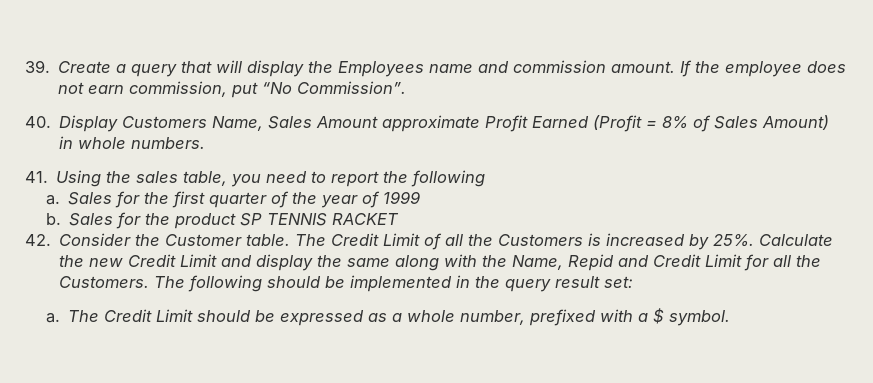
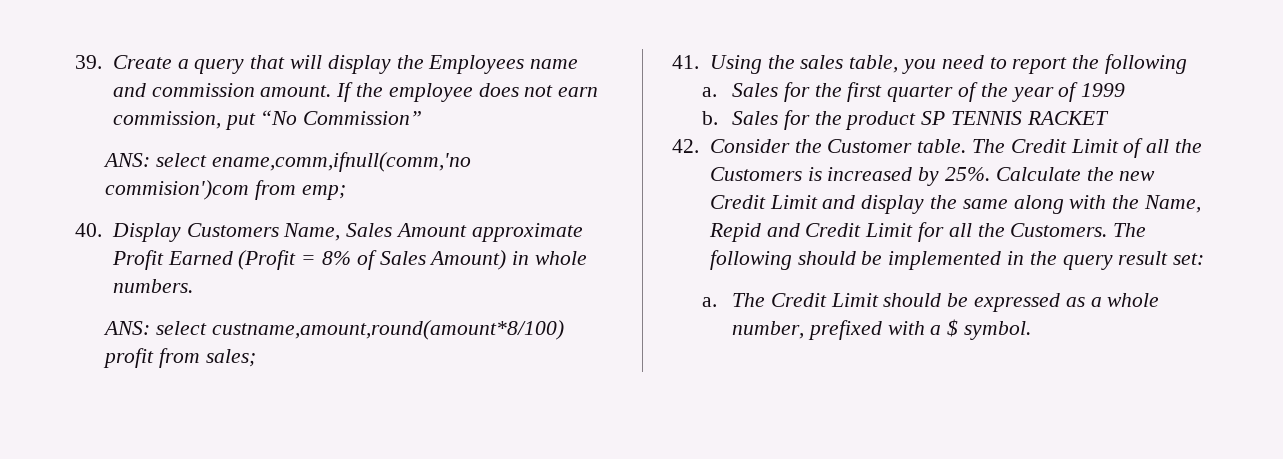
[297,81,407,94] Commission”. -> [303,111,423,125] [103,152,471,172] [105,180,346,200] Commission” // ANS: select ename,comm,ifnull(comm,'no commision')com from emp;
(206, 143) none -> [103,320,564,340] [103,348,256,368] // ANS: select custname,amount,round(amount*8/100) profit from sales;

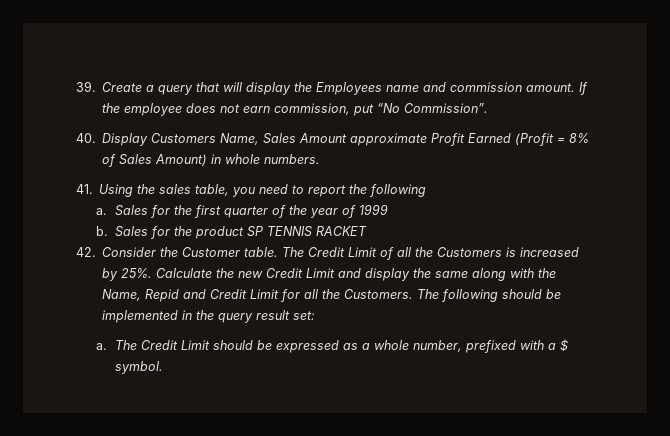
[303,111,423,125] [103,152,471,172] [105,180,346,200] Commission” // ANS: select ename,comm,ifnull(comm,'no commision')com from emp; -> [404,103,489,113] Commission”.
[103,320,564,340] [103,348,256,368] // ANS: select custname,amount,round(amount*8/100) profit from sales; -> (321, 159) none

